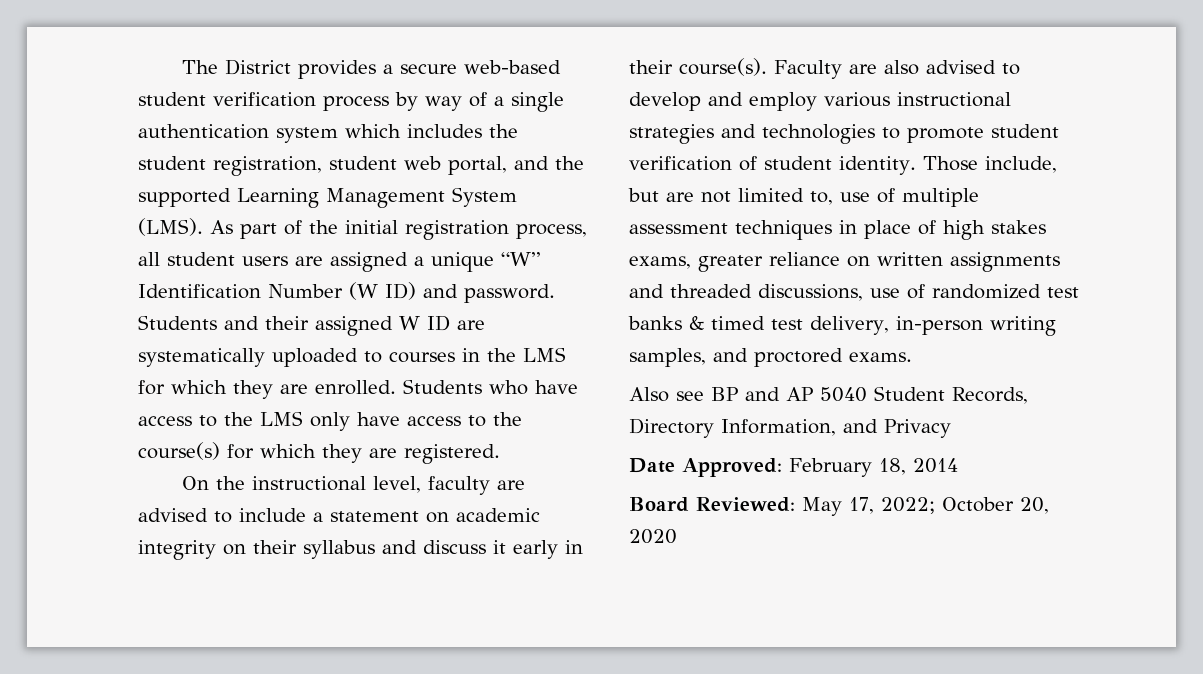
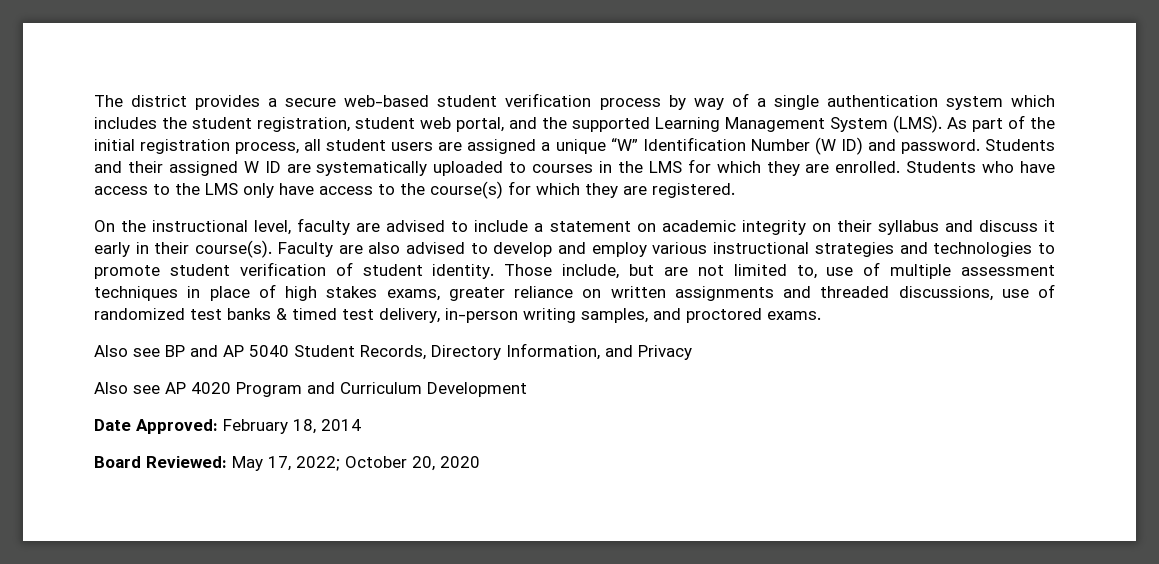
[225,59,292,75] District -> [131,95,188,107] district
(951, 428) none -> [94,382,527,397] // Also see AP 4020 Program and Curriculum Development

